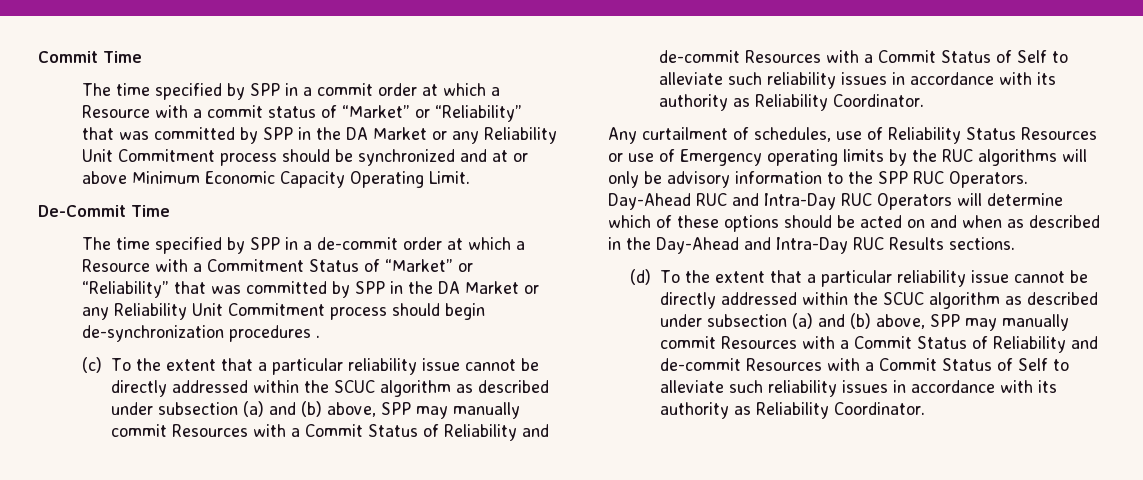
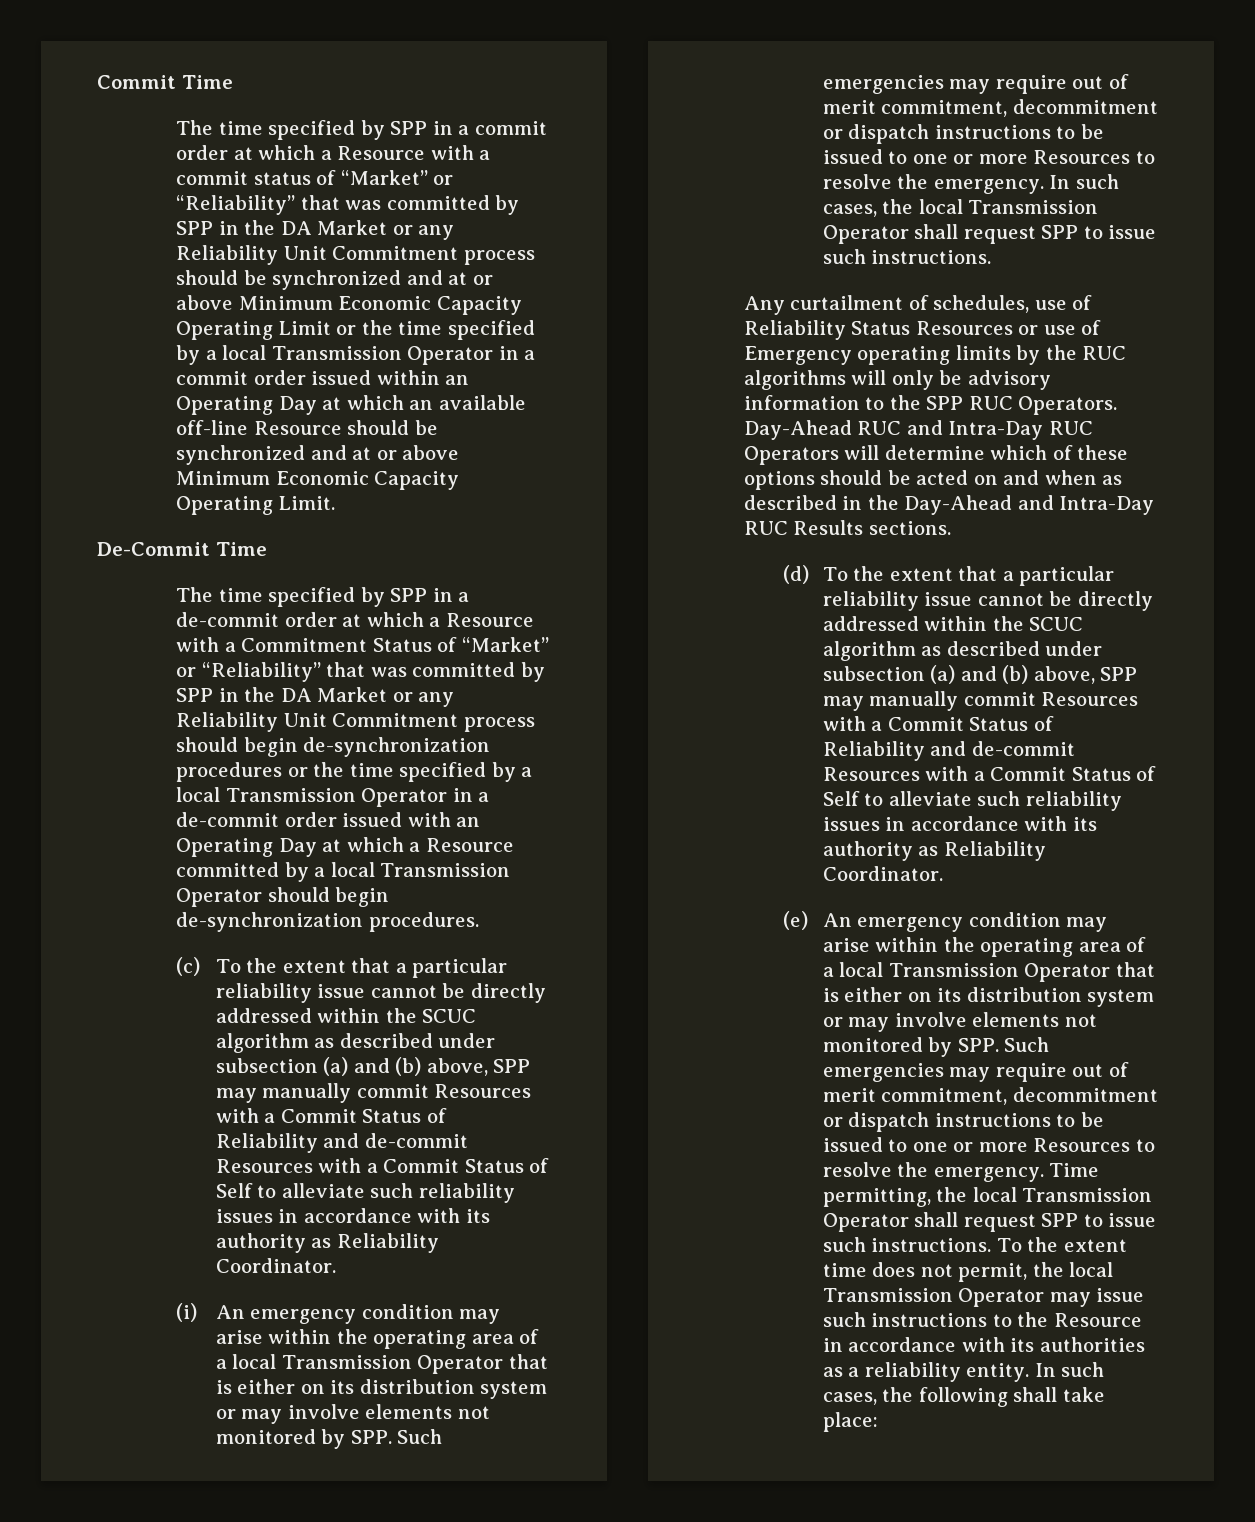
(424, 179) none -> [278,320,535,340] [176,345,536,365] [176,370,470,385] [176,395,526,415] [176,420,438,435] [176,445,460,465] [176,471,460,490] [176,496,274,515] Limit or the time specified by a local Transmission Operator in a commit order issued within an Operating Day at which an available off-line Resource should be synchronized and at or above Minimum Economic Capacity Operating
[315,335,320,338] . -> [287,762,533,782] [176,787,490,807] [176,812,481,827] [176,837,514,857] [176,862,511,882] [176,887,390,907] [176,912,479,932] or the time specified by a local Transmission Operator in a de-commit order issued with an Operating Day at which a Resource committed by a local Transmission Operator should begin de-synchronization procedures.
(924, 100) none -> [176,1303,501,1324] [215,1329,540,1349] [215,1354,548,1374] [215,1379,548,1399] [215,1404,490,1424] [215,1429,443,1449] [822,74,1129,94] [822,99,1158,117] [822,124,1104,144] [822,149,1155,164] [822,174,1119,194] [822,199,1099,217] [822,224,1157,244] [822,249,992,264] // (i) An emergency condition may arise within the operating area of a local Transmission Operator that is either on its distribution system or may involve elements not monitored by SPP. Such emergencies may require out of merit commitment, decommitment or dispatch instructions to be issued to one or more Resources to resolve the emergency. In such cases, the local Transmission Operator shall request SPP to issue such instructions.
(925, 408) none -> [783,911,1108,932] [822,937,1147,957] [822,962,1155,982] [822,987,1155,1007] [822,1012,1097,1032] [822,1037,1050,1057] [822,1062,1129,1082] [822,1087,1158,1105] [822,1112,1104,1132] [822,1137,1155,1152] [822,1162,1100,1182] [822,1187,1153,1207] [822,1212,1157,1232] [822,1237,1127,1252] [822,1262,1114,1282] [822,1288,1145,1307] [822,1312,1142,1327] [822,1337,1145,1352] [822,1362,1105,1382] [822,1387,1105,1407] [822,1412,878,1432] // (e) An emergency condition may arise within the operating area of a local Transmission Operator that is either on its distribution system or may involve elements not monitored by SPP. Such emergencies may require out of merit commitment, decommitment or dispatch instructions to be issued to one or more Resources to resolve the emergency. Time permitting, the local Transmission Operator shall request SPP to issue such instructions. To the extent time does not permit, the local Transmission Operator may issue such instructions to the Resource in accordance with its authorities as a reliability entity. In such cases, the following shall take place:

